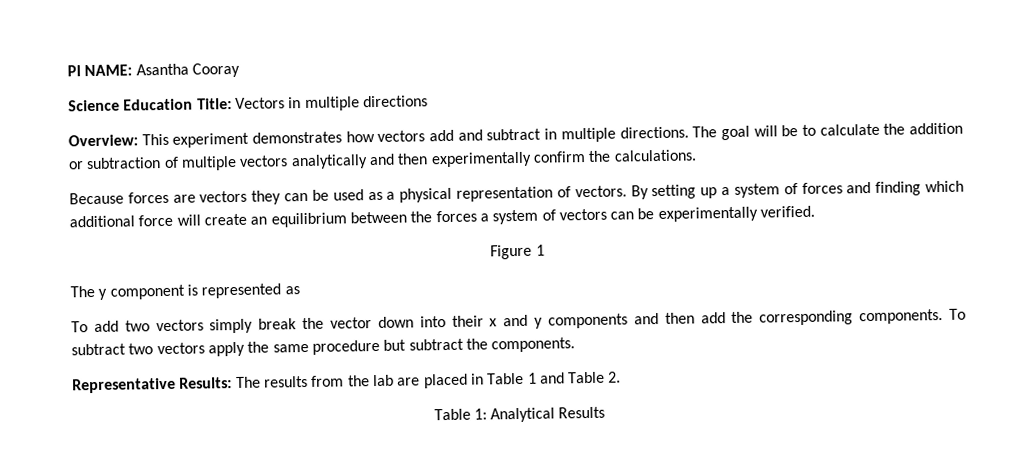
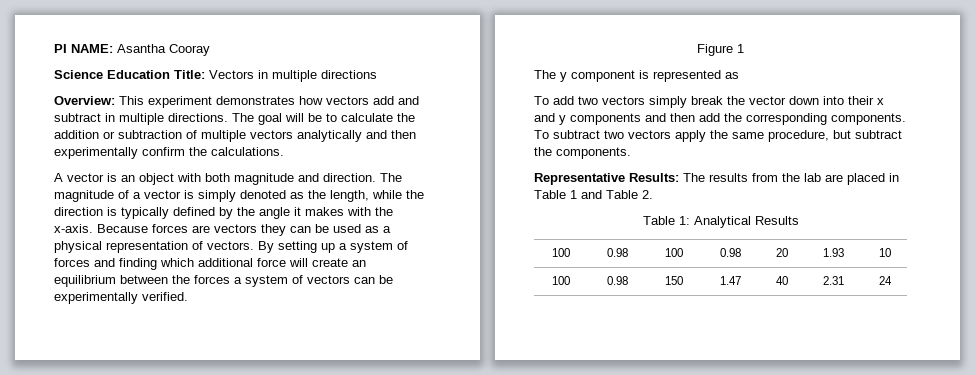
(697, 155) none -> [54,173,402,185] [54,190,424,202] [54,207,393,219] [54,224,93,233] A vector is an object with both magnitude and direction. The magnitude of a vector is simply denoted as the length, while the direction is typically defined by the angle it makes with the x-axis.
[311,339,380,355] procedure -> [768,130,829,142] procedure,
(606, 412) none -> [552,248,570,257] [607,248,628,257] [665,248,683,257] [720,248,741,257] [776,248,788,257] [822,248,844,257] [878,248,891,257] [552,276,570,285] [607,276,628,285] [665,276,683,285] [720,276,741,285] [776,276,788,285] [822,276,844,285] [878,276,892,285] // 100 | 0.98 | 100 | 0.98 | 20 | 1.93 | 10 // 100 | 0.98 | 150 | 1.47 | 40 | 2.31 | 24

